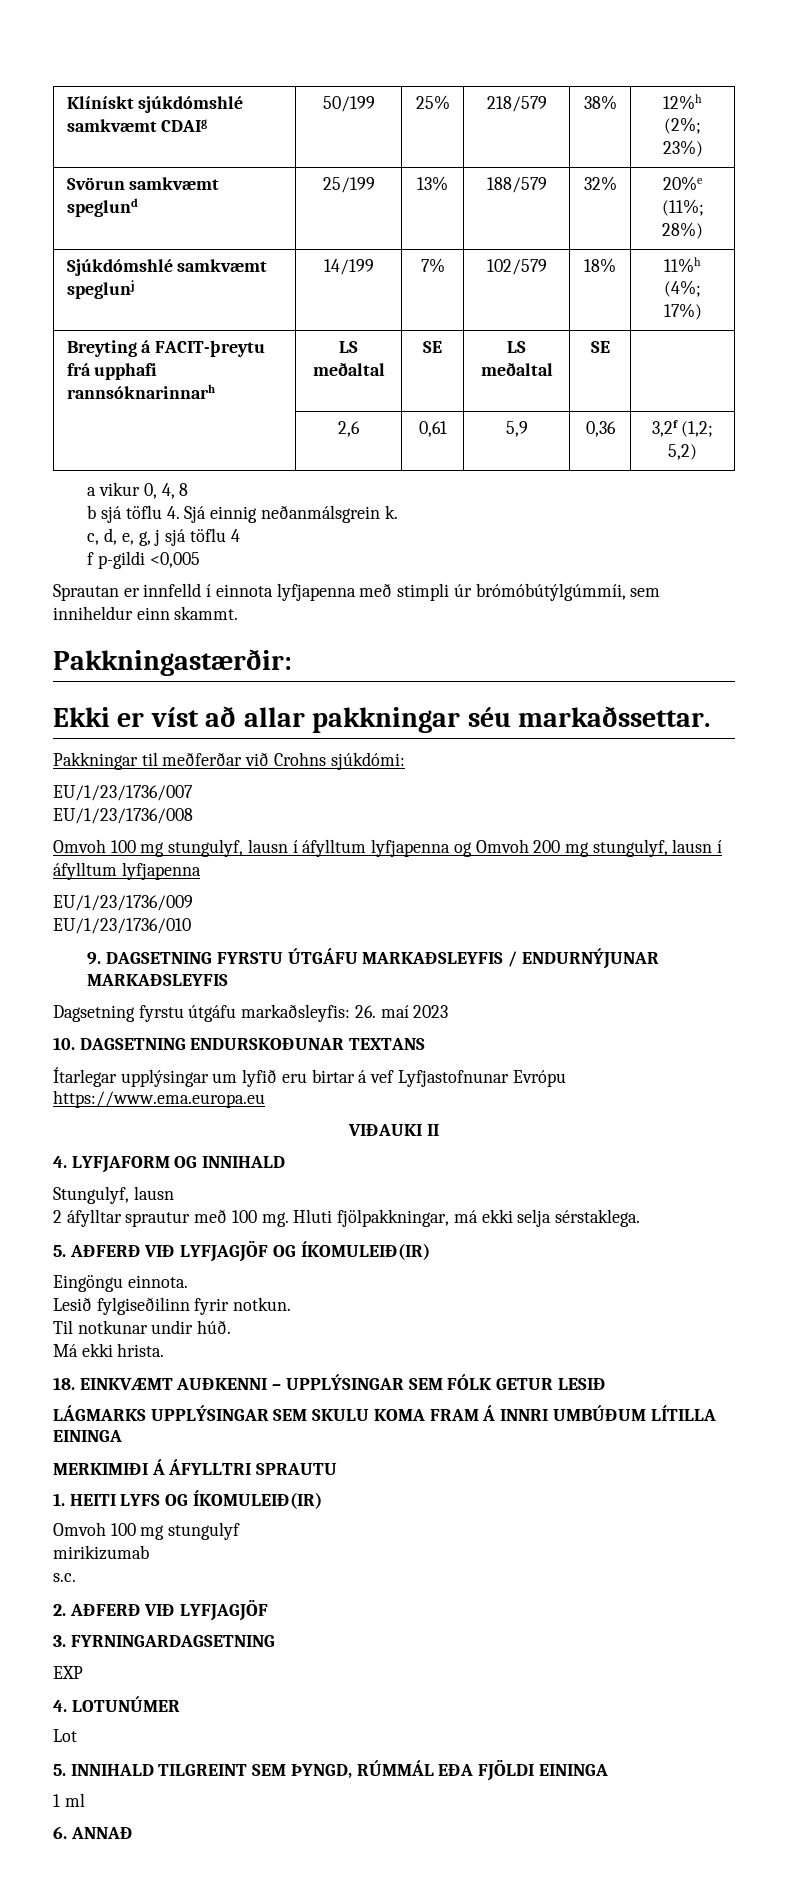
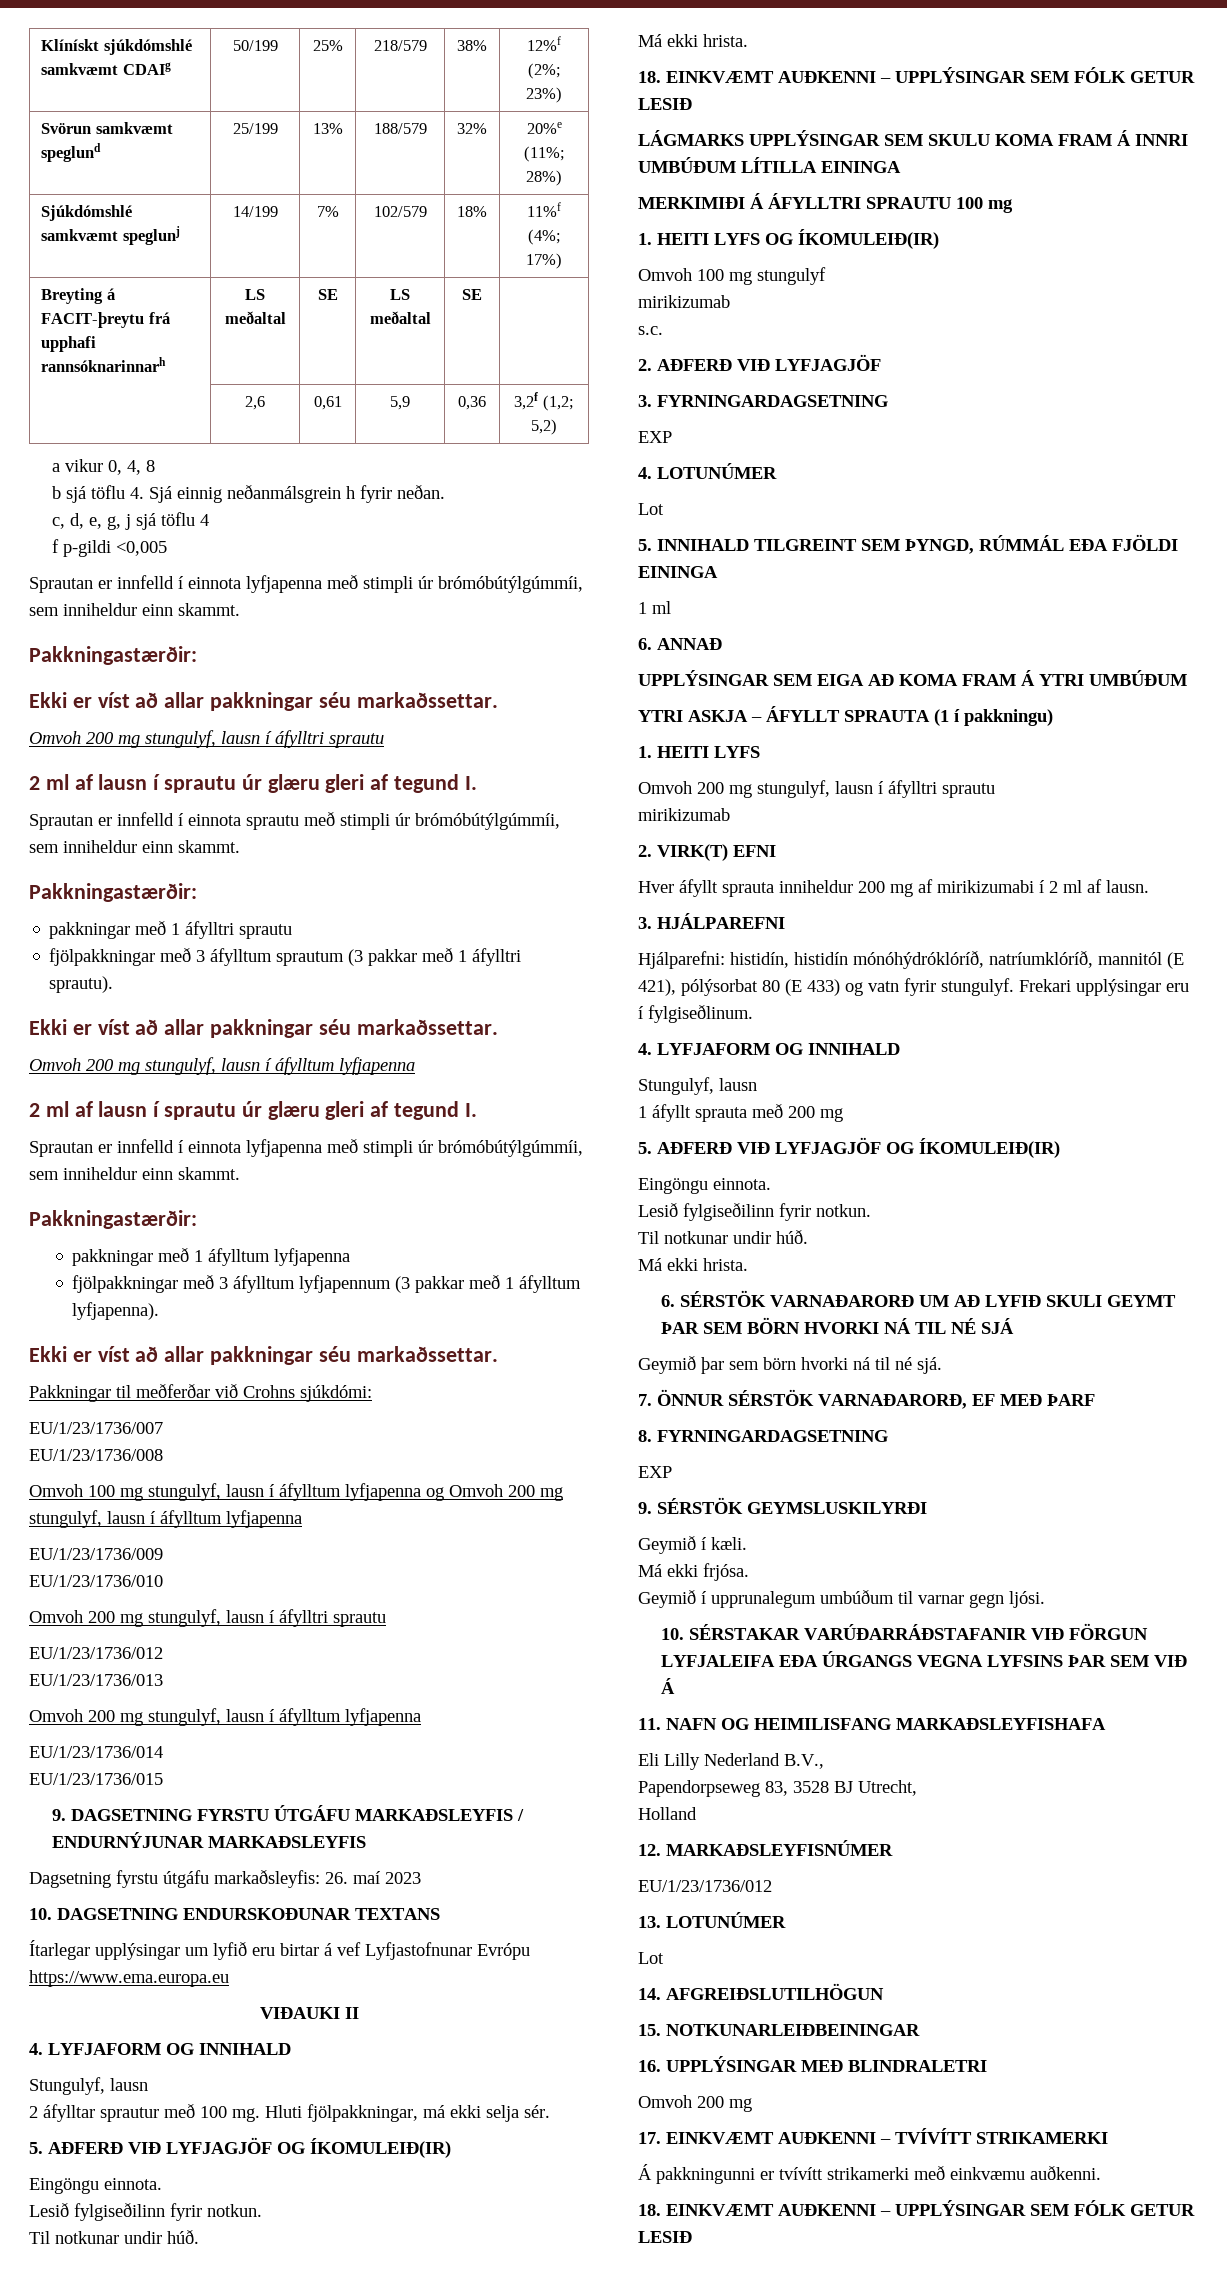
[663,94,702,110] 12%h -> [527,36,561,51] 12%f
[664,257,701,273] 11%h -> [527,202,561,217] 11%f
[384,505,398,519] k. -> [346,484,446,503] h fyrir neðan.
(710, 716) none -> [29,730,384,748] [29,774,477,793] [29,811,560,830] [29,840,240,853] [29,883,197,902] [49,920,293,939] [49,947,522,966] [49,976,114,993] [29,1019,498,1038] [29,1057,415,1075] [29,1101,477,1120] [29,1138,583,1157] [29,1167,240,1180] [29,1210,197,1229] [72,1247,351,1266] [72,1274,582,1293] [72,1302,160,1320] [29,1346,498,1365] // Omvoh 200 mg stungulyf, lausn í áfylltri sprautu // 2 ml af lausn í sprautu úr glæru gleri af tegund I. // Sprautan er innfelld í einnota sprautu með stimpli úr brómóbútýlgúmmíi, sem inniheldur einn skammt. // Pakkningastærðir: // pakkningar með 1 áfylltri sprautu // fjölpakkningar með 3 áfylltum sprautum (3 pakkar með 1 áfylltri sprautu). // Ekki er víst að allar pakkningar séu markaðssettar. // Omvoh 200 mg stungulyf, lausn í áfylltum lyfjapenna // 2 ml af lausn í sprautu úr glæru gleri af tegund I. // Sprautan er innfelld í einnota lyfjapenna með stimpli úr brómóbútýlgúmmíi, sem inniheldur einn skammt. // Pakkningastærðir: // pakkningar með 1 áfylltum lyfjapenna // fjölpakkningar með 3 áfylltum lyfjapennum (3 pakkar með 1 áfylltum lyfjapenna). // Ekki er víst að allar pakkningar séu markaðssettar.
(191, 926) none -> [29,1609,386,1627] [29,1647,163,1659] [29,1674,163,1686] [29,1708,421,1726] [29,1746,163,1758] [29,1773,163,1785] // Omvoh 200 mg stungulyf, lausn í áfylltri sprautu // EU/1/23/1736/012 // EU/1/23/1736/013 // Omvoh 200 mg stungulyf, lausn í áfylltum lyfjapenna // EU/1/23/1736/014 // EU/1/23/1736/015
[554,1209,640,1227] sérstaklega. -> [524,2105,550,2118] sér.
(338, 1469) none -> [956,197,1013,213] 100 mg
(133, 1833) none -> [638,670,1187,686] [638,706,1053,726] [638,746,760,758] [638,780,995,798] [638,808,730,821] [638,844,776,861] [638,879,1149,897] [638,913,785,929] [638,950,1184,969] [638,978,1189,996] [638,1004,753,1023] [638,1043,900,1055] [638,1077,757,1095] [638,1103,843,1122] [638,1137,1060,1158] [638,1178,771,1194] [638,1202,871,1221] [638,1229,808,1244] [638,1258,748,1271] [661,1290,1177,1307] [661,1317,1015,1334] [638,1355,942,1374] [638,1389,1095,1409] [638,1430,888,1442] [638,1466,672,1478] [638,1497,927,1514] [638,1535,747,1554] [638,1563,749,1581] [638,1589,1045,1608] [661,1623,1149,1640] [661,1651,1188,1667] [661,1678,676,1694] [638,1718,1106,1730] [638,1753,824,1770] [638,1780,917,1797] [638,1807,697,1820] [638,1840,893,1856] [638,1880,772,1892] [638,1912,786,1928] [638,1952,664,1964] [638,1983,884,2000] [638,2024,920,2036] [638,2056,987,2072] [638,2095,752,2112] [638,2128,1108,2144] [638,2164,1101,2184] [638,2200,1195,2216] [638,2231,692,2243] // UPPLÝSINGAR SEM EIGA AÐ KOMA FRAM Á YTRI UMBÚÐUM // YTRI ASKJA – ÁFYLLT SPRAUTA (1 í pakkningu) // 1. HEITI LYFS // Omvoh 200 mg stungulyf, lausn í áfylltri sprautu // mirikizumab // 2. VIRK(T) EFNI // Hver áfyllt sprauta inniheldur 200 mg af mirikizumabi í 2 ml af lausn. // 3. HJÁLPAREFNI // Hjálparefni: histidín, histidín mónóhýdróklóríð, natríumklóríð, mannitól (E 421), pólýsorbat 80 (E 433) og vatn fyrir stungulyf. Frekari upplýsingar eru í fylgiseðlinum. // 4. LYFJAFORM OG INNIHALD // Stungulyf, lausn // 1 áfyllt sprauta með 200 mg // 5. AÐFERÐ VIÐ LYFJAGJÖF OG ÍKOMULEIÐ(IR) // Eingöngu einnota. // Lesið fylgiseðilinn fyrir notkun. // Til notkunar undir húð. // Má ekki hrista. // 6. SÉRSTÖK VARNAÐARORÐ UM AÐ LYFIÐ SKULI GEYMT ÞAR SEM BÖRN HVORKI NÁ TIL NÉ SJÁ // Geymið þar sem börn hvorki ná til né sjá. // 7. ÖNNUR SÉRSTÖK VARNAÐARORÐ, EF MEÐ ÞARF // 8. FYRNINGARDAGSETNING // EXP // 9. SÉRSTÖK GEYMSLUSKILYRÐI // Geymið í kæli. // Má ekki frjósa. // Geymið í upprunalegum umbúðum til varnar gegn ljósi. // 10. SÉRSTAKAR VARÚÐARRÁÐSTAFANIR VIÐ FÖRGUN LYFJALEIFA EÐA ÚRGANGS VEGNA LYFSINS ÞAR SEM VIÐ Á // 11. NAFN OG HEIMILISFANG MARKAÐSLEYFISHAFA // Eli Lilly Nederland B.V., // Papendorpseweg 83, 3528 BJ Utrecht, // Holland // 12. MARKAÐSLEYFISNÚMER // EU/1/23/1736/012 // 13. LOTUNÚMER // Lot // 14. AFGREIÐSLUTILHÖGUN // 15. NOTKUNARLEIÐBEININGAR // 16. UPPLÝSINGAR MEÐ BLINDRALETRI // Omvoh 200 mg // 17. EINKVÆMT AUÐKENNI – TVÍVÍTT STRIKAMERKI // Á pakkningunni er tvívítt strikamerki með einkvæmu auðkenni. // 18. EINKVÆMT AUÐKENNI – UPPLÝSINGAR SEM FÓLK GETUR LESIÐ

